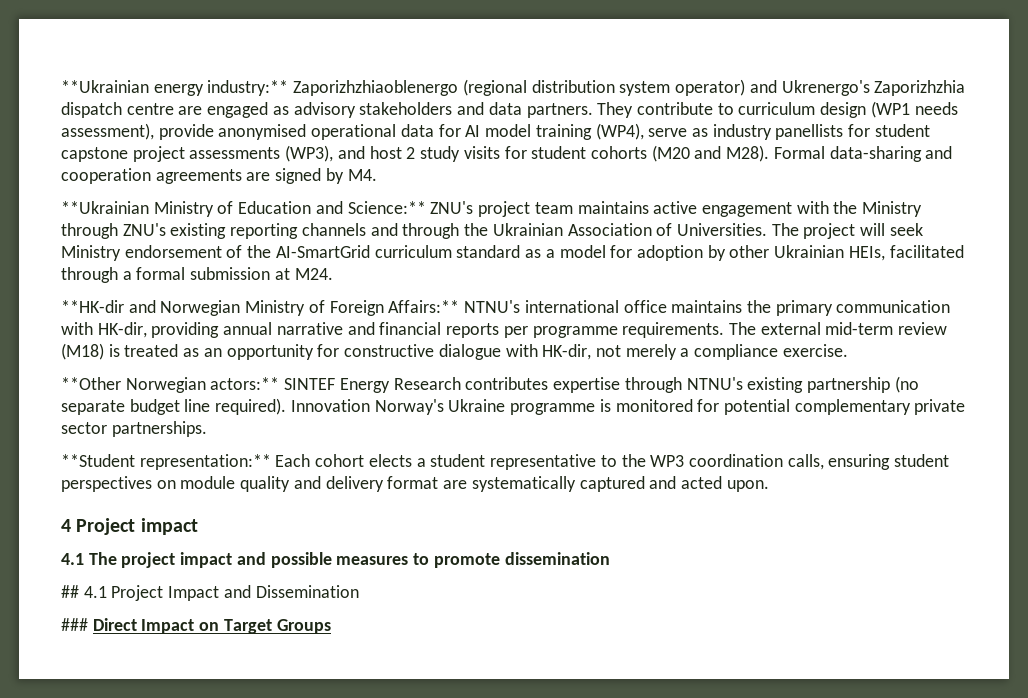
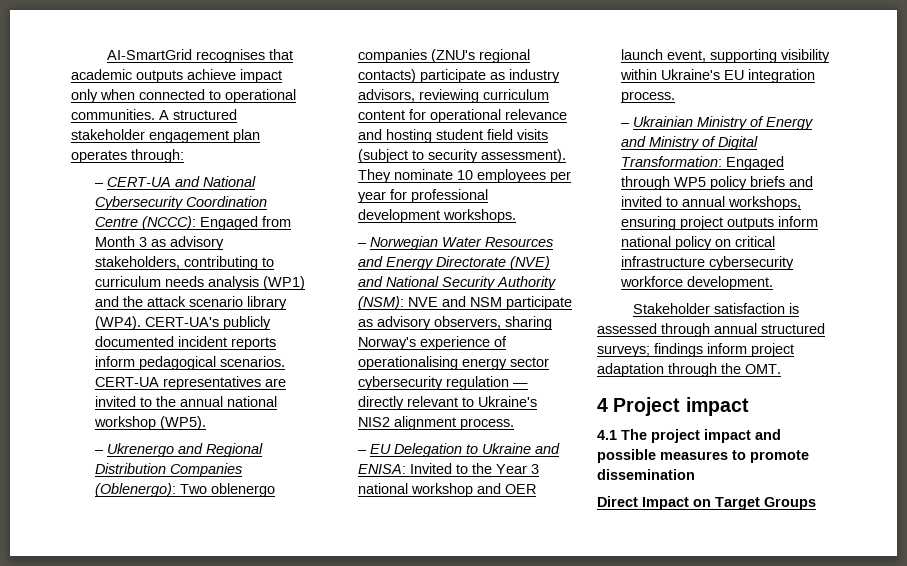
[61,79,966,96] [61,101,958,118] [61,123,930,140] [61,145,953,162] [61,168,377,184] [61,201,923,217] [61,223,923,239] [61,245,964,261] [61,267,333,283] [61,300,951,316] [61,322,948,338] [61,343,848,360] [61,376,919,393] [61,398,966,415] [61,421,207,437] [61,454,950,470] [61,476,769,492] **Ukrainian energy industry:** Zaporizhzhiaoblenergo (regional distribution system operator) and Ukrenergo's Zaporizhzhia dispatch centre are engaged as advisory stakeholders and data partners. They contribute to curriculum design (WP1 needs assessment), provide anonymised operational data for AI model training (WP4), serve as industry panellists for student capstone project assessments (WP3), and host 2 study visits for student cohorts (M20 and M28). Formal data-sharing and cooperation agreements are signed by M4. // **Ukrainian Ministry of Education and Science:** ZNU's project team maintains active engagement with the Ministry through ZNU's existing reporting channels and through the Ukrainian Association of Universities. The project will seek Ministry endorsement of the AI-SmartGrid curriculum standard as a model for adoption by other Ukrainian HEIs, facilitated through a formal submission at M24. // **HK-dir and Norwegian Ministry of Foreign Affairs:** NTNU's international office maintains the primary communication with HK-dir, providing annual narrative and financial reports per programme requirements. The external mid-term review (M18) is treated as an opportunity for constructive dialogue with HK-dir, not merely a compliance exercise. // **Other Norwegian actors:** SINTEF Energy Research contributes expertise through NTNU's existing partnership (no separate budget line required). Innovation Norway's Ukraine programme is monitored for potential complementary private sector partnerships. // **Student representation:** Each cohort elects a student representative to the WP3 coordination calls, ensuring student perspectives on module quality and delivery format are systematically captured and acted upon. -> [107,49,294,63] [71,69,282,83] [71,89,296,103] [71,109,237,120] [71,129,260,143] [71,149,184,163] [95,176,257,187] [95,196,268,210] [95,216,292,230] [95,236,225,250] [95,256,275,270] [95,276,306,290] [95,296,288,310] [95,316,272,330] [95,336,277,350] [95,356,286,370] [95,376,287,390] [95,396,278,407] [94,416,207,430] [95,443,264,457] [95,463,243,477] [95,483,276,497] [358,49,531,63] [358,69,561,83] [358,89,550,103] [358,109,568,123] [358,129,549,143] [358,149,567,163] [358,169,572,183] [358,189,489,203] [358,209,517,223] [358,236,554,250] [358,256,551,270] [358,276,557,290] [358,296,573,310] [358,316,553,330] [358,336,508,350] [358,356,550,370] [358,376,529,390] [358,396,538,410] [358,416,515,430] [358,443,561,457] [358,463,540,474] [358,483,537,497] [621,49,831,63] [620,69,816,83] [621,91,676,103] [621,116,814,130] [621,136,759,150] [621,156,785,170] [621,176,814,190] [621,196,802,210] [621,216,819,230] [621,236,776,250] [621,256,795,270] [620,276,774,290] [633,303,800,314] [597,323,825,337] [597,343,794,357] [597,363,781,377] AI-SmartGrid recognises that academic outputs achieve impact only when connected to operational communities. A structured stakeholder engagement plan operates through: // – CERT-UA and National Cybersecurity Coordination Centre (NCCC): Engaged from Month 3 as advisory stakeholders, contributing to curriculum needs analysis (WP1) and the attack scenario library (WP4). CERT-UA's publicly documented incident reports inform pedagogical scenarios. CERT-UA representatives are invited to the annual national workshop (WP5). // – Ukrenergo and Regional Distribution Companies (Oblenergo): Two oblenergo companies (ZNU's regional contacts) participate as industry advisors, reviewing curriculum content for operational relevance and hosting student field visits (subject to security assessment). They nominate 10 employees per year for professional development workshops. // – Norwegian Water Resources and Energy Directorate (NVE) and National Security Authority (NSM): NVE and NSM participate as advisory observers, sharing Norway's experience of operationalising energy sector cybersecurity regulation — directly relevant to Ukraine's NIS2 alignment process. // – EU Delegation to Ukraine and ENISA: Invited to the Year 3 national workshop and OER launch event, supporting visibility within Ukraine's EU integration process. // – Ukrainian Ministry of Energy and Ministry of Digital Transformation: Engaged through WP5 policy briefs and invited to annual workshops, ensuring project outputs inform national policy on critical infrastructure cybersecurity workforce development. // Stakeholder satisfaction is assessed through annual structured surveys; findings inform project adaptation through the OMT.
[61,585,359,601] [61,618,88,631] ## 4.1 Project Impact and Dissemination // ### -> (695, 474) none

